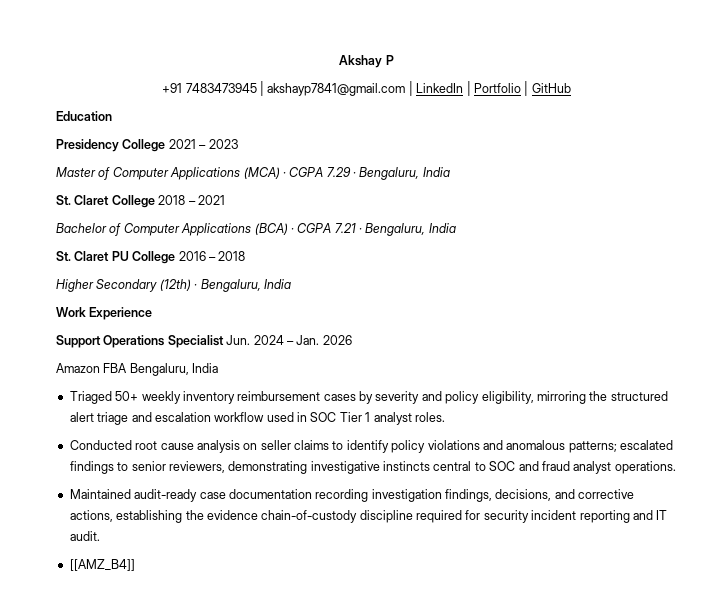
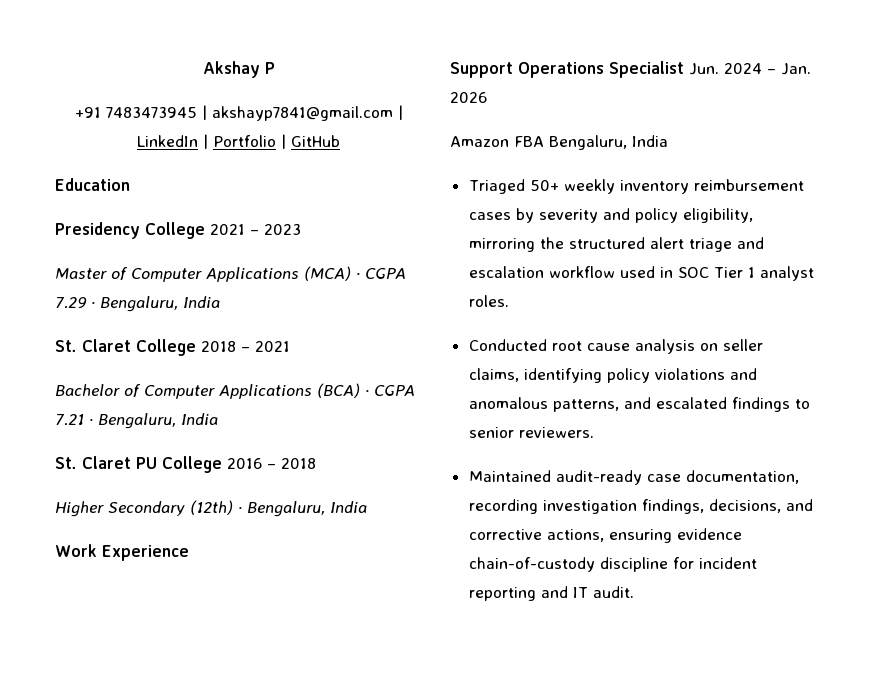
[294,440,389,453] claims to identify -> [468,368,602,383] claims, identifying
[568,441,617,453] patterns; -> [552,397,651,412] patterns, and
[168,461,676,474] reviewers, demonstrating investigative instincts central to SOC and fraud analyst operations. -> [518,427,594,438] reviewers.
[228,489,312,499] documentation -> [685,470,799,484] documentation,
[116,510,204,523] establishing the -> [608,529,672,543] ensuring
[416,510,529,523] required for security -> [672,557,694,569] for
[69,559,135,571] // [[AMZ_B4]] -> (634, 592) none

